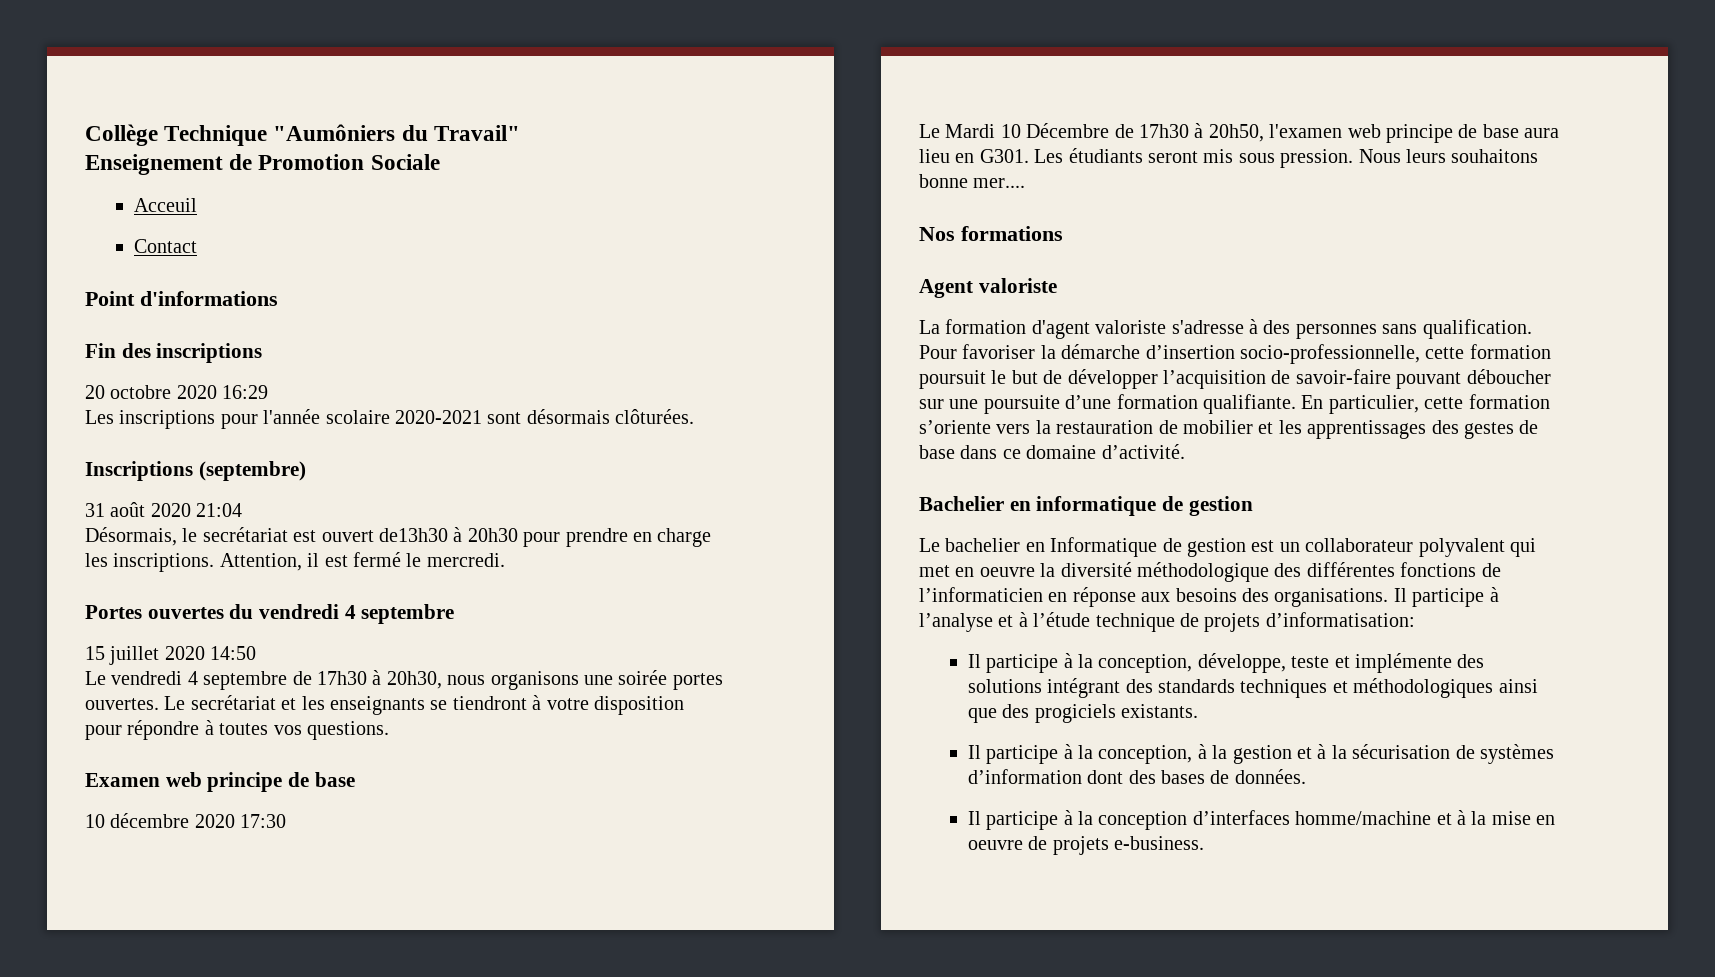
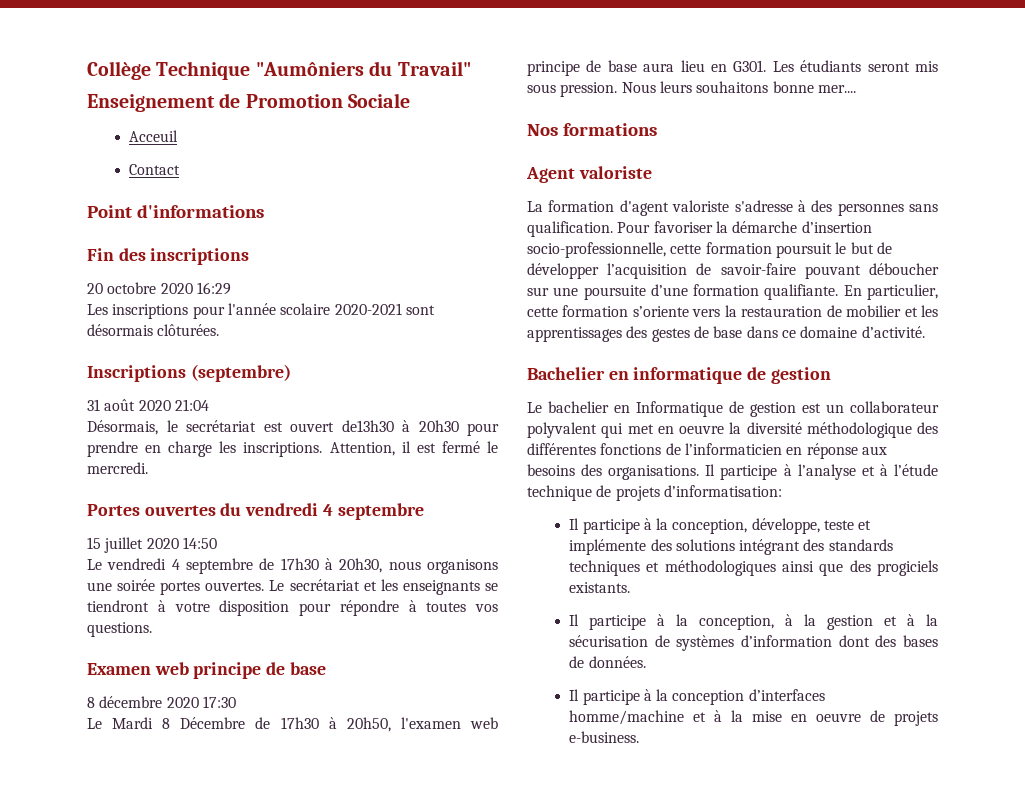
[85,814,105,828] 10 -> [87,697,95,708] 8
[1000,124,1021,138] 10 -> [162,718,171,729] 8

